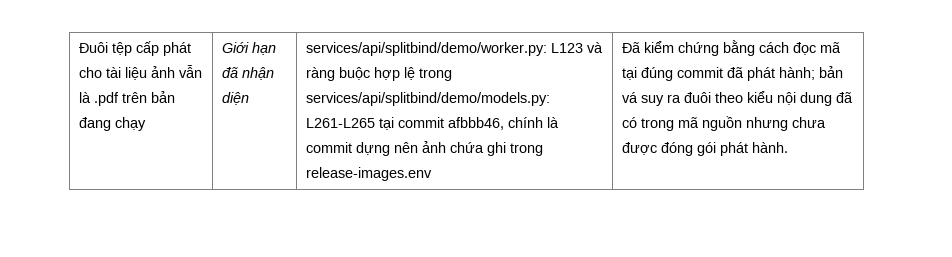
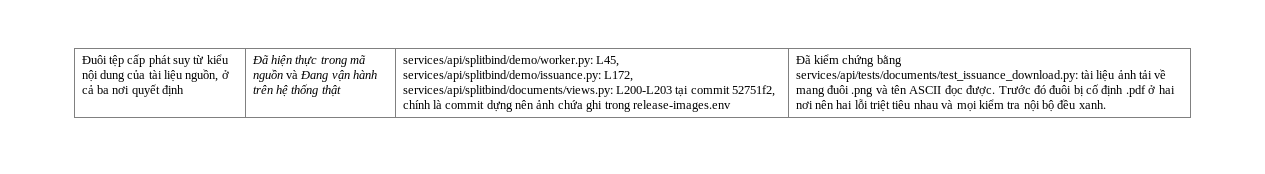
[78,65,202,80] [78,91,175,106] [78,117,146,131] [221,42,276,55] [221,67,274,80] [221,92,249,105] [305,42,603,56] [305,67,452,81] [305,92,550,106] [305,118,375,128] cho tài liệu ảnh vẫn là .pdf trên bản đang chạy | Giới hạn đã nhận diện | services/api/splitbind/demo/worker.py: L123 và ràng buộc hợp lệ trong services/api/splitbind/demo/models.py: L261-L265 -> [172,54,229,67] [81,69,229,82] [81,84,184,97] [251,55,366,67] [252,69,377,82] [252,84,341,97] [402,55,619,67] [402,70,633,82] [402,85,672,97] suy từ kiểu nội dung của tài liệu nguồn, ở cả ba nơi quyết định | Đã hiện thực trong mã nguồn và Đang vận hành trên hệ thống thật | services/api/splitbind/demo/worker.py: L45, services/api/splitbind/demo/issuance.py: L172, services/api/splitbind/documents/views.py: L200-L203
[447,117,504,130] afbbb46, -> [731,85,775,97] 52751f2,
[758,42,841,55] [621,66,843,81] [621,91,853,106] [621,116,826,131] [621,142,788,156] cách đọc mã tại đúng commit đã phát hành; bản vá suy ra đuôi theo kiểu nội dung đã có trong mã nguồn nhưng chưa được đóng gói phát hành. -> [795,69,1167,82] [795,84,1175,97] [795,99,1106,112] services/api/tests/documents/test_issuance_download.py: tài liệu ảnh tải về mang đuôi .png và tên ASCII đọc được. Trước đó đuôi bị cố định .pdf ở hai nơi nên hai lỗi triệt tiêu nhau và mọi kiểm tra nội bộ đều xanh.

